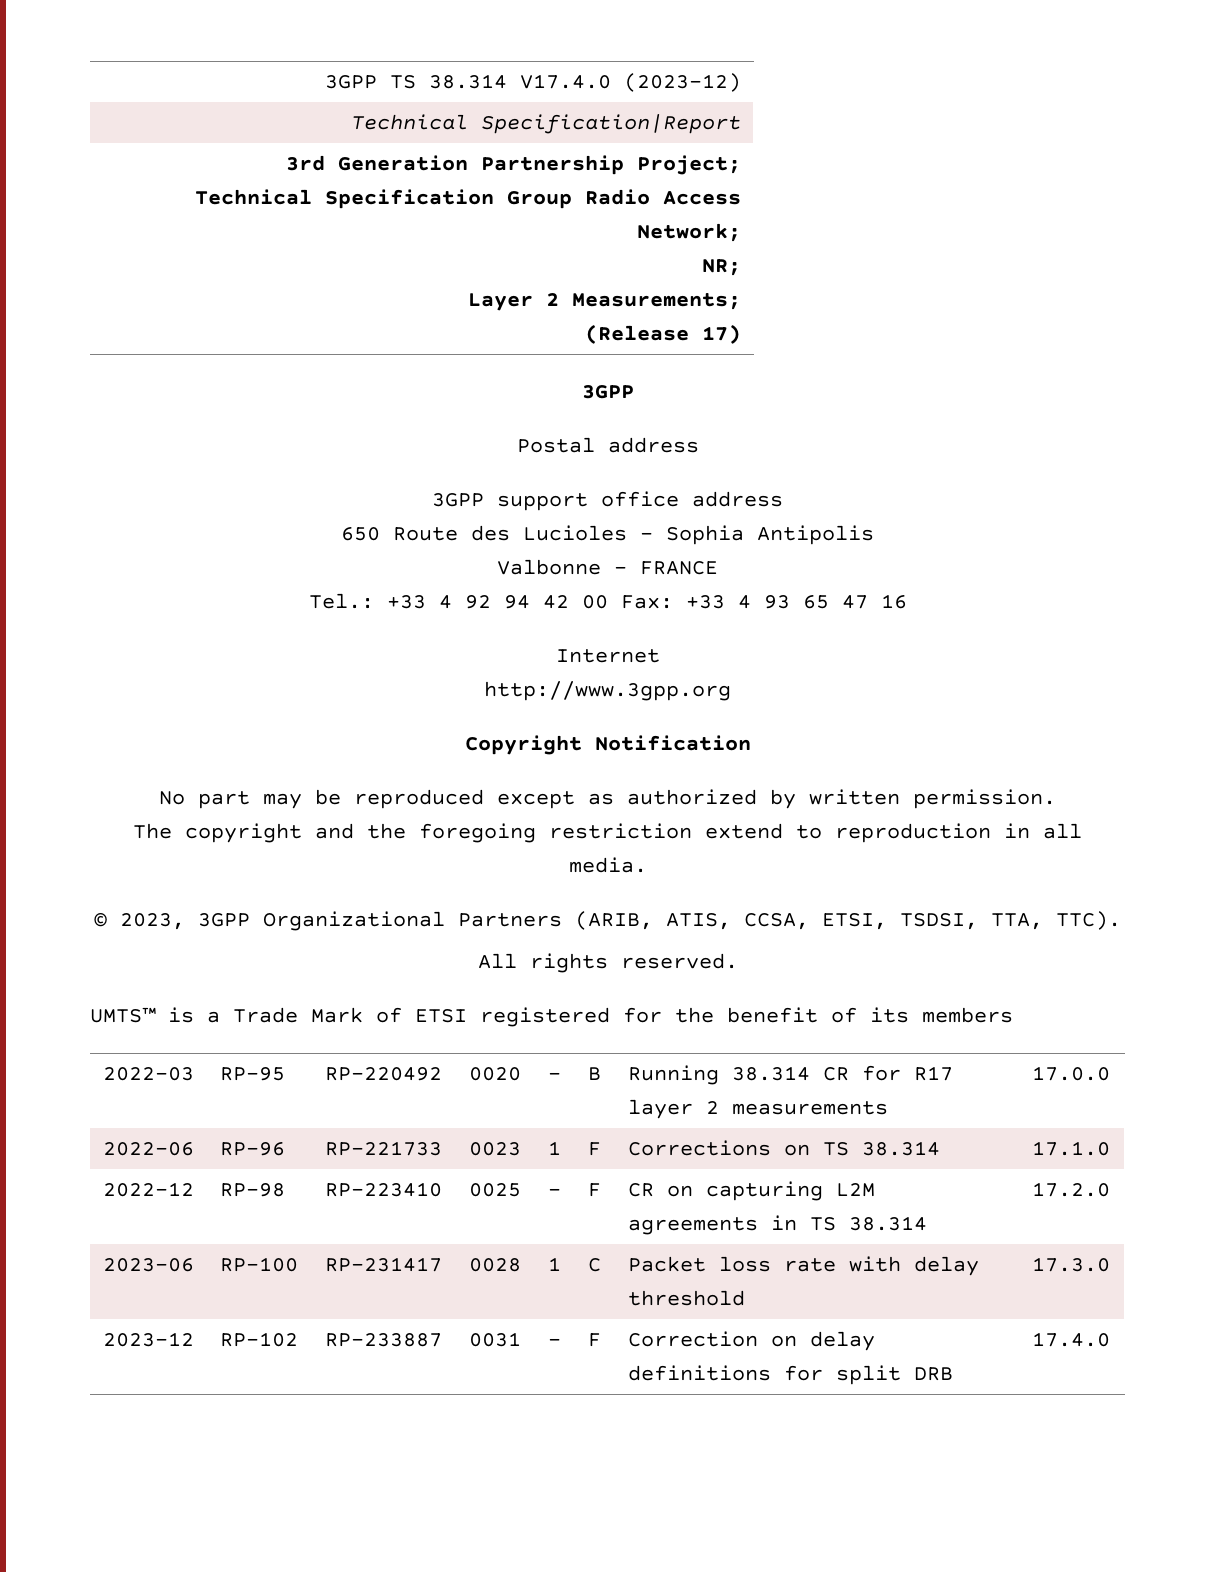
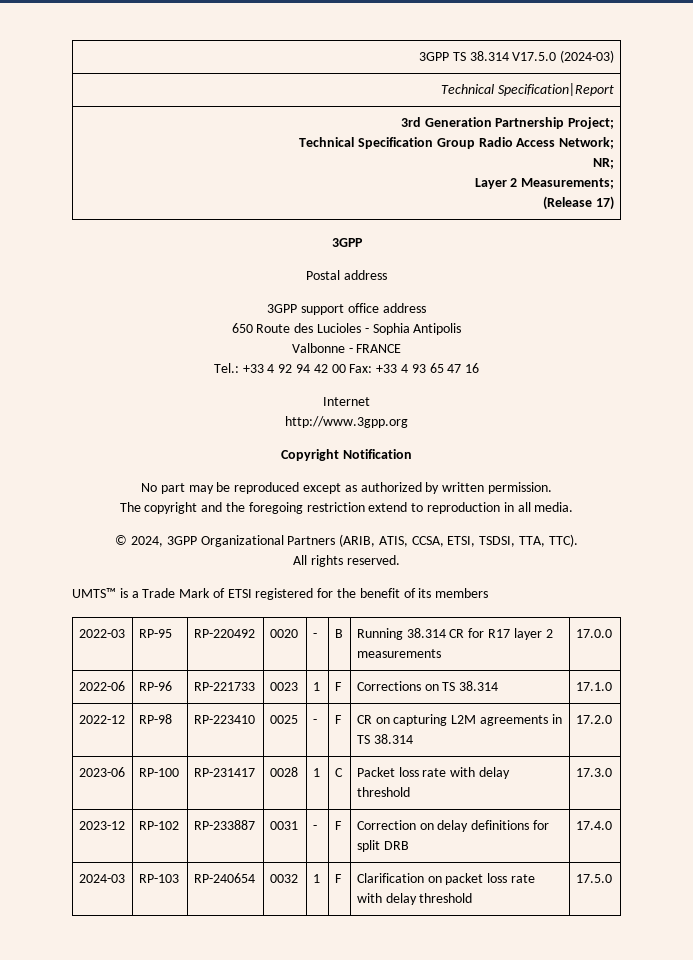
[520,73,742,92] V17.4.0 (2023-12) -> [512,50,615,63] V17.5.0 (2024-03)
[120,913,185,930] 2023, -> [130,536,163,547] 2024,
(1110, 1339) none -> [78,874,125,883] [138,874,179,883] [193,873,255,883] [269,874,298,883] [312,874,320,883] [334,874,342,883] [356,873,536,885] [356,893,473,905] [575,874,612,883] // 2024-03 | RP-103 | RP-240654 | 0032 | 1 | F | Clarification on packet loss rate with delay threshold | 17.5.0

